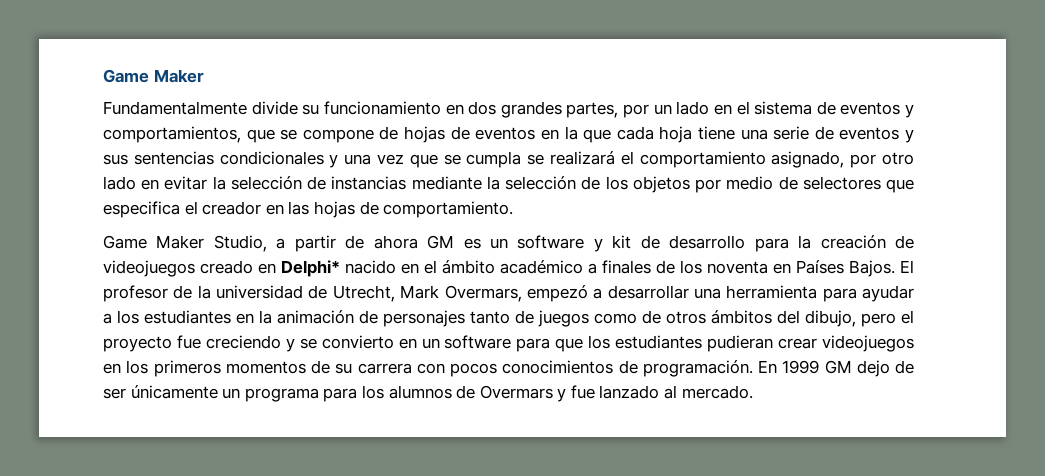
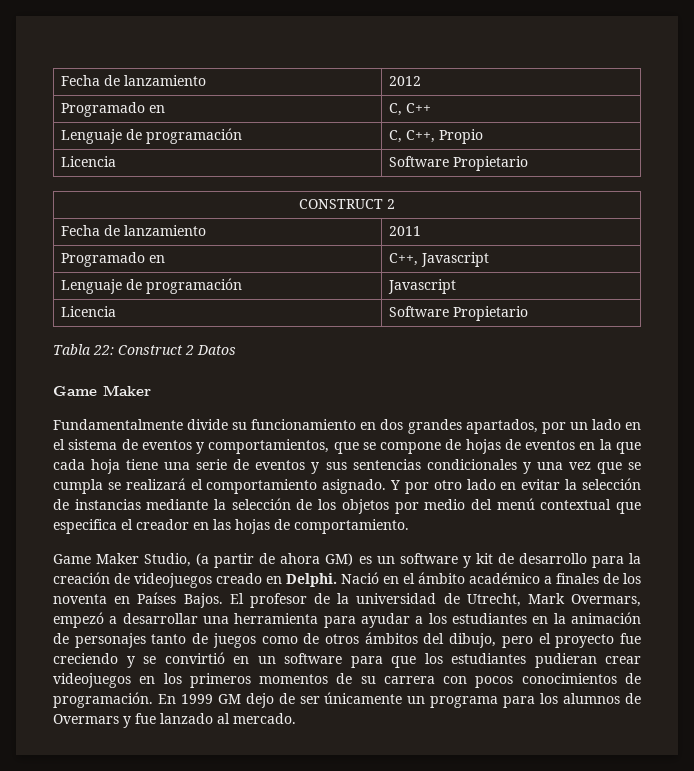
(103, 76) none -> [61,75,207,86] [389,76,422,86] [61,102,166,117] [389,103,432,116] [61,128,243,144] [389,129,484,144] [61,156,117,167] [389,156,529,171] [299,199,395,209] [61,225,207,236] [389,226,422,236] [61,252,166,267] [389,252,490,267] [61,278,243,294] [388,279,457,294] [61,306,117,317] [389,306,529,321] [53,344,236,355] Fecha de lanzamiento | 2012 // Programado en | C, C++ // Lenguaje de programación | C, C++, Propio // Licencia | Software Propietario // CONSTRUCT 2 // Fecha de lanzamiento | 2011 // Programado en | C++, Javascript // Lenguaje de programación | Javascript // Licencia | Software Propietario // Tabla 22: Construct 2 Datos //
[566,102,619,118] partes, -> [465,419,538,434] apartados,
[771,151,845,168] asignado, -> [322,479,401,494] asignado. Y
[778,176,881,190] de selectores -> [470,498,612,510] del menú contextual
[276,238,286,249] a -> [196,553,210,566] (a
[427,235,455,249] GM -> [325,553,354,566] GM)
[281,260,396,277] Delphi* nacido -> [286,572,379,587] Delphi. Nació
[321,335,394,349] convierto -> [164,652,225,664] convirtió

